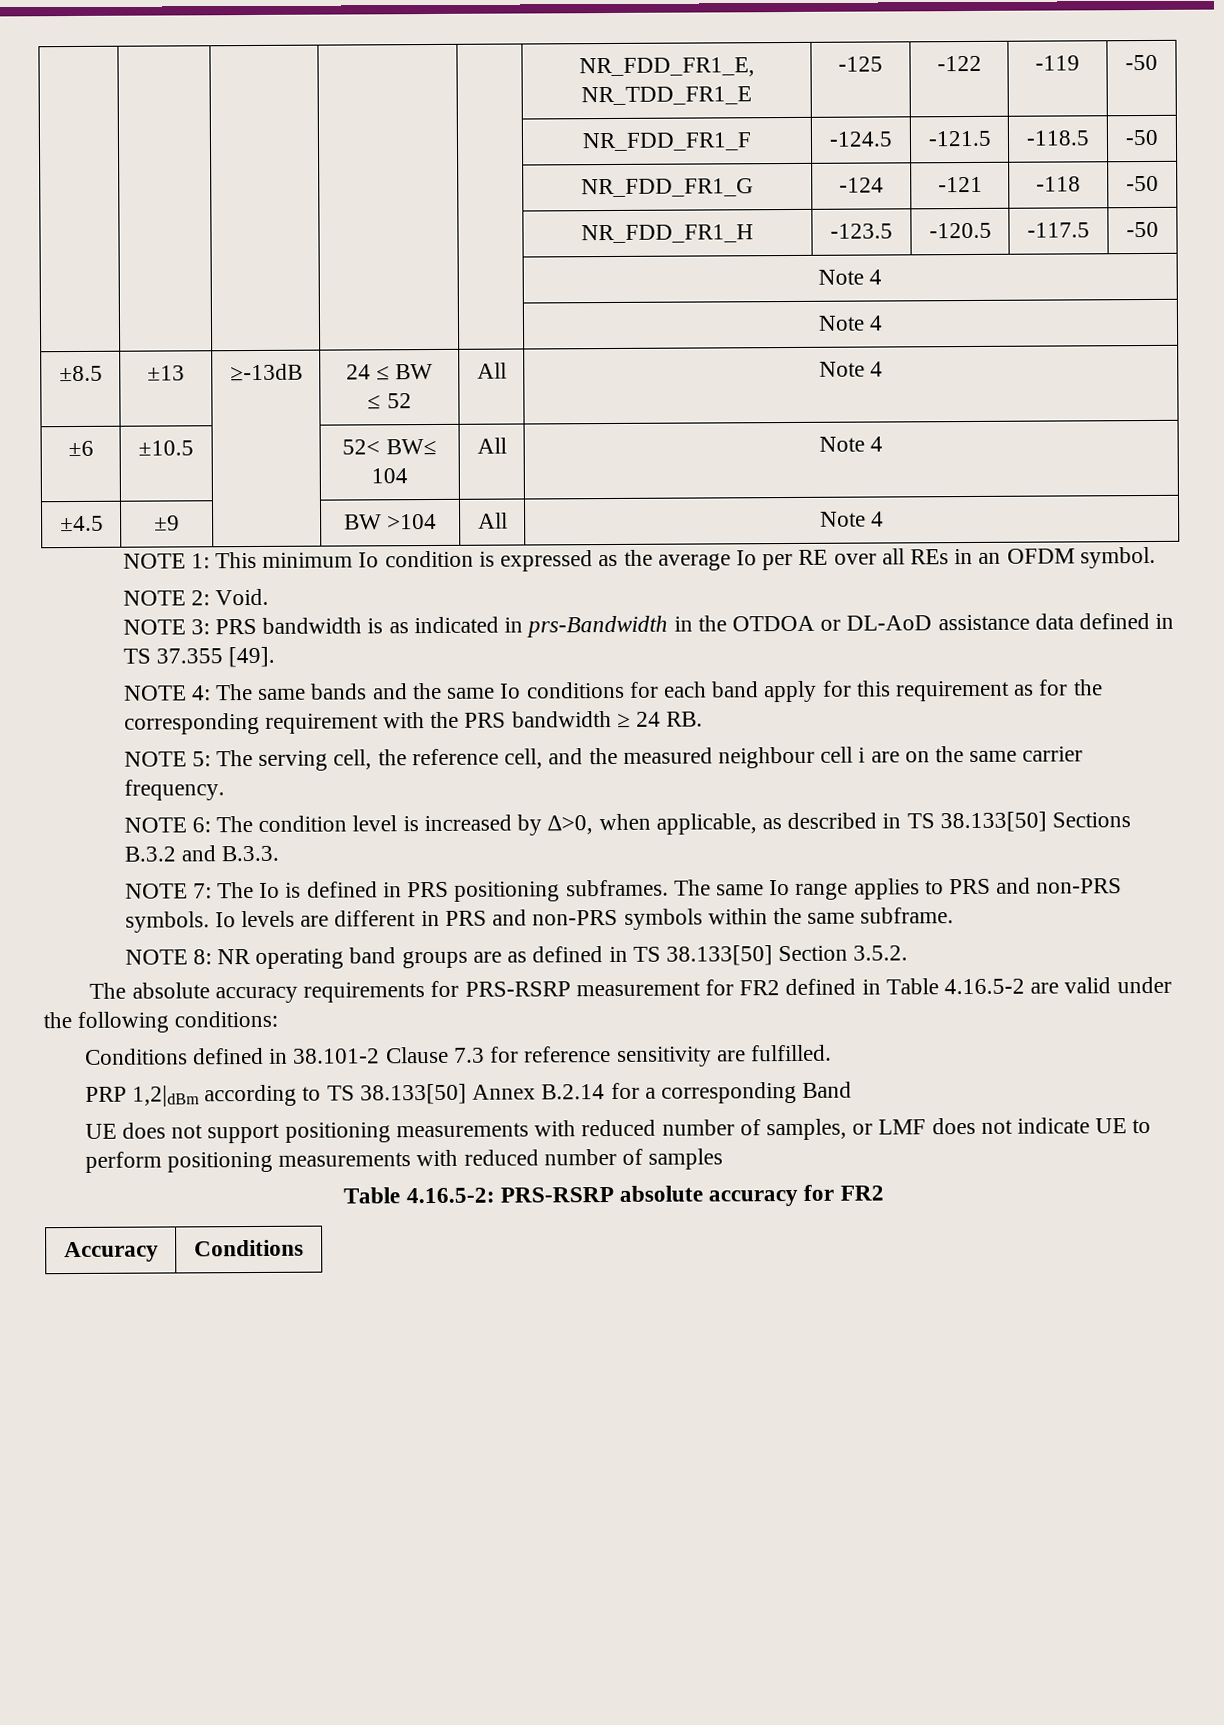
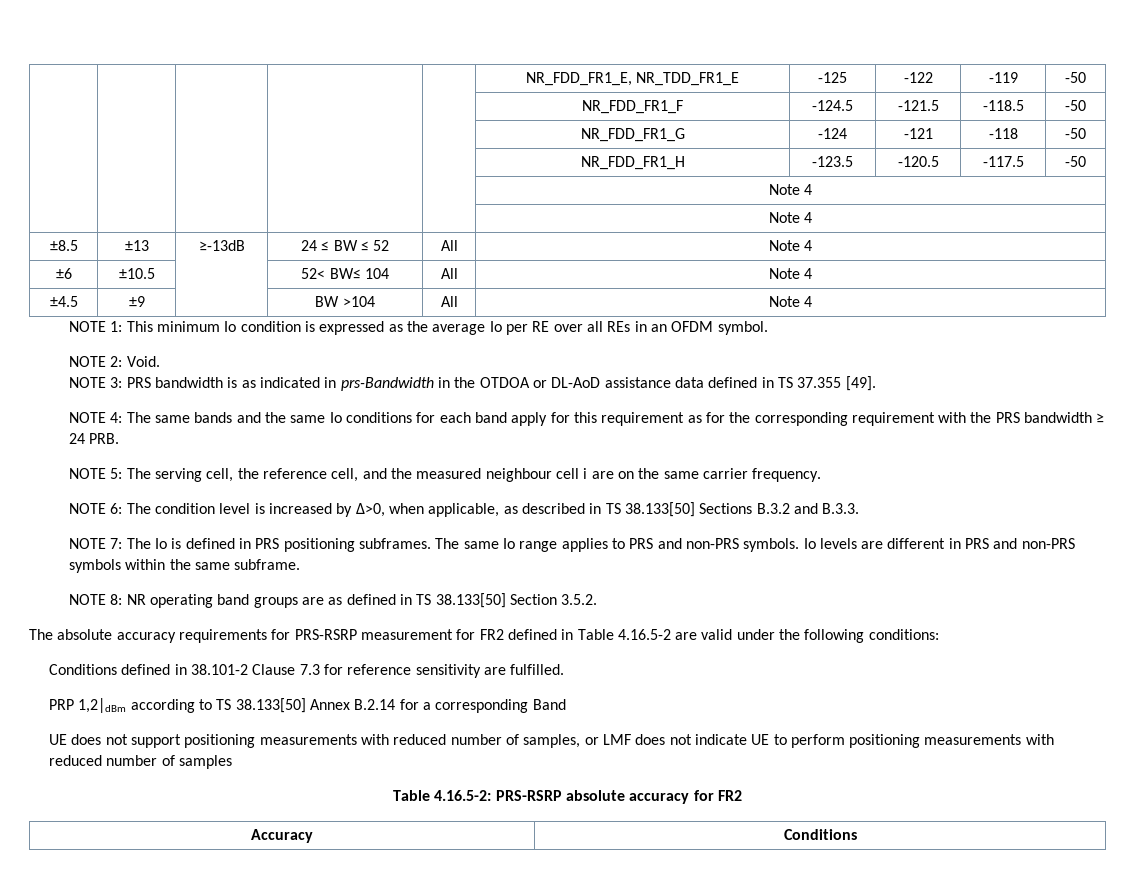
[666,711,704,727] RB. -> [89,433,120,444] PRB.

